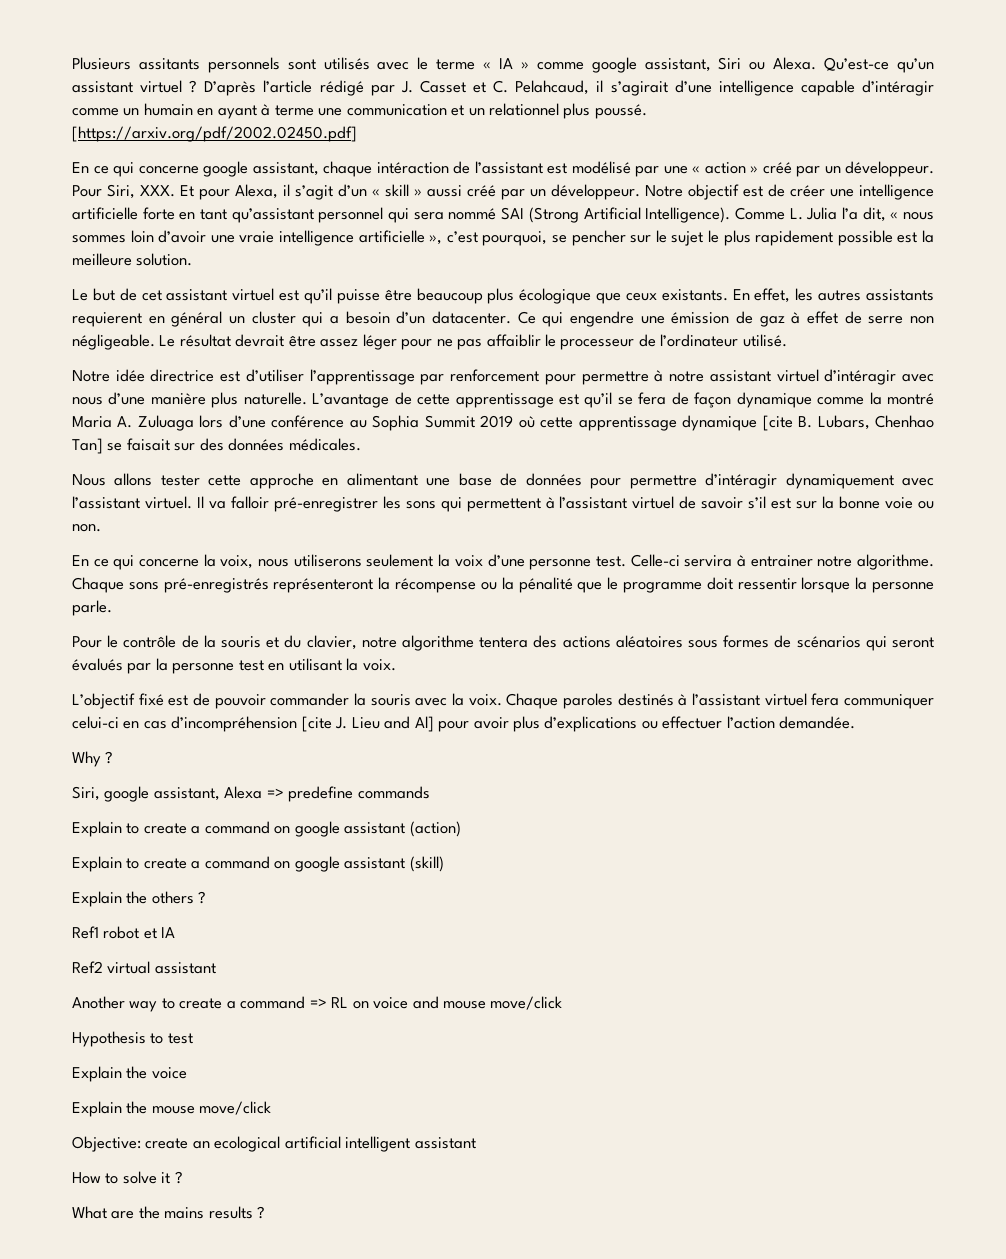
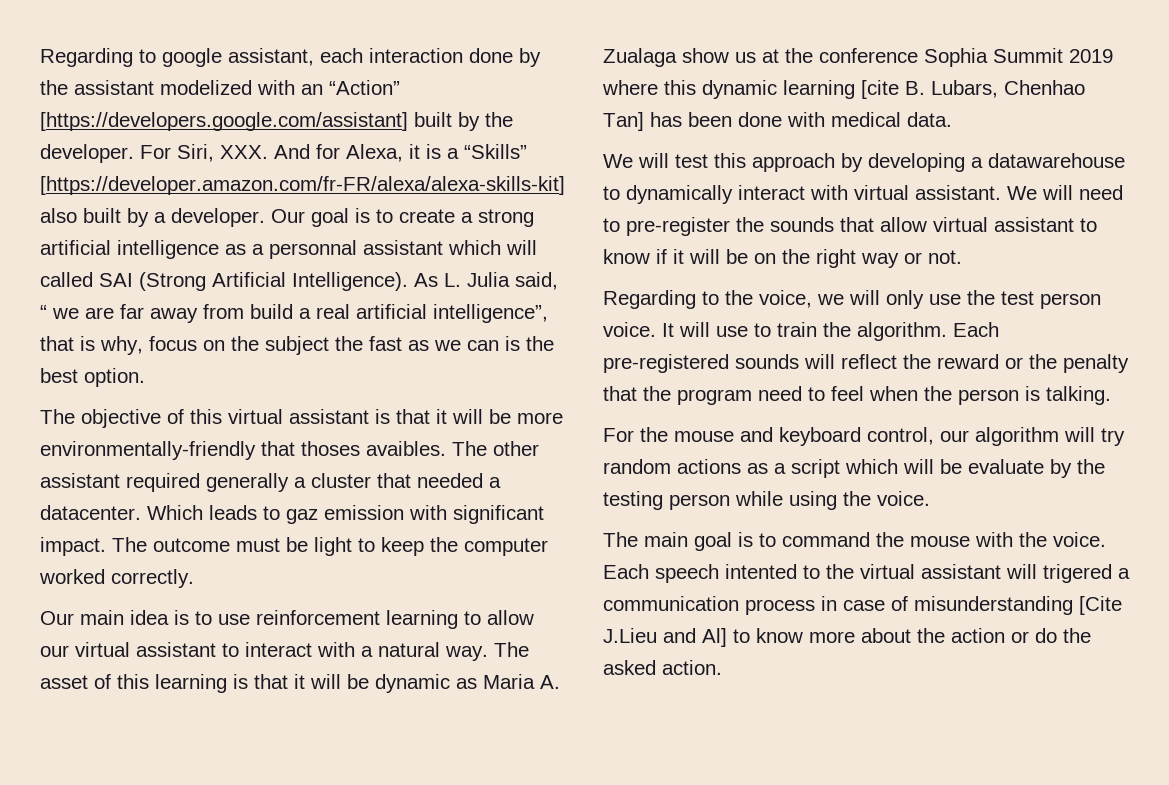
[72,57,935,73] [72,80,935,96] [72,103,647,119] [72,126,357,142] [72,161,934,177] [72,184,934,200] [72,207,497,223] Plusieurs assitants personnels sont utilisés avec le terme « IA » comme google assistant, Siri ou Alexa. Qu’est-ce qu’un assistant virtuel ? D’après l’article rédigé par J. Casset et C. Pelahcaud, il s’agirait d’une intelligence capable d’intéragir comme un humain en ayant à terme une communication et un relationnel plus poussé. [https://arxiv.org/pdf/2002.02450.pdf] // En ce qui concerne google assistant, chaque intéraction de l’assistant est modélisé par une « action » créé par un développeur. Pour Siri, XXX. Et pour Alexa, il s’agit d’un « skill » aussi créé par un développeur. Notre objectif est de créer une intelligence artificielle forte en tant qu’assistant personnel qui sera nommé -> [40,48,541,67] [40,80,400,95] [40,112,513,131] [40,144,527,163] [40,176,565,195] [40,208,534,227] [40,240,537,259] [40,272,93,287] Regarding to google assistant, each interaction done by the assistant modelized with an “Action” [https://developers.google.com/assistant] built by the developer. For Siri, XXX. And for Alexa, it is a “Skills” [https://developer.amazon.com/fr-FR/alexa/alexa-skills-kit] also built by a developer. Our goal is to create a strong artificial intelligence as a personnal assistant which will called
[734,207,785,220] Comme -> [414,273,438,287] As
[841,207,935,222] [72,230,935,246] [72,253,193,266] [72,288,935,304] [72,311,934,327] [72,334,787,350] [72,369,935,385] [72,392,935,408] [72,415,758,431] l’a dit, « nous sommes loin d’avoir une vraie intelligence artificielle », c’est pourquoi, se pencher sur le sujet le plus rapidement possible est la meilleure solution. // Le but de cet assistant virtuel est qu’il puisse être beaucoup plus écologique que ceux existants. En effet, les autres assistants requierent en général un cluster qui a besoin d’un datacenter. Ce qui engendre une émission de gaz à effet de serre non négligeable. Le résultat devrait être assez léger pour ne pas affaiblir le processeur de l’ordinateur utilisé. // Notre idée directrice est d’utiliser l’apprentissage par renforcement pour permettre à notre assistant virtuel d’intéragir avec nous d’une manière plus naturelle. L’avantage de cette apprentissage est qu’il se fera de façon dynamique comme la montré Maria A. Zuluaga lors d’une conférence au Sophia Summit 2019 où cette apprentissage dynamique -> [515,272,558,290] [40,304,548,323] [40,336,554,355] [40,368,145,387] [40,409,563,428] [40,441,539,460] [40,473,501,492] [40,505,544,524] [40,537,548,556] [39,569,194,588] [40,610,534,629] [40,642,529,661] [40,674,560,693] [603,48,1113,67] [602,80,855,99] said, “ we are far away from build a real artificial intelligence”, that is why, focus on the subject the fast as we can is the best option. // The objective of this virtual assistant is that it will be more environmentally-friendly that thoses avaibles. The other assistant required generally a cluster that needed a datacenter. Which leads to gaz emission with significant impact. The outcome must be light to keep the computer worked correctly. // Our main idea is to use reinforcement learning to allow our virtual assistant to interact with a natural way. The asset of this learning is that it will be dynamic as Maria A. Zualaga show us at the conference Sophia Summit 2019 where this dynamic learning
[107,438,361,451] [72,473,935,489] [72,496,935,512] [72,524,101,532] [72,554,935,570] [72,577,934,593] [72,600,112,616] [72,635,935,651] [72,658,396,674] [72,693,934,709] [72,716,856,732] [72,751,114,767] [72,786,430,802] [72,821,461,837] [72,856,444,872] [72,891,207,907] [72,926,176,939] [72,961,216,974] [72,996,563,1012] [72,1031,193,1047] [72,1066,187,1082] [72,1101,272,1117] [72,1136,476,1152] [72,1171,183,1184] [72,1206,266,1219] se faisait sur des données médicales. // Nous allons tester cette approche en alimentant une base de données pour permettre d’intéragir dynamiquement avec l’assistant virtuel. Il va falloir pré-enregistrer les sons qui permettent à l’assistant virtuel de savoir s’il est sur la bonne voie ou non. // En ce qui concerne la voix, nous utiliserons seulement la voix d’une personne test. Celle-ci servira à entrainer notre algorithme. Chaque sons pré-enregistrés représenteront la récompense ou la pénalité que le programme doit ressentir lorsque la personne parle. // Pour le contrôle de la souris et du clavier, notre algorithme tentera des actions aléatoires sous formes de scénarios qui seront évalués par la personne test en utilisant la voix. // L’objectif fixé est de pouvoir commander la souris avec la voix. Chaque paroles destinés à l’assistant virtuel fera communiquer celui-ci en cas d’incompréhension [cite J. Lieu and Al] pour avoir plus d’explications ou effectuer l’action demandée. // Why ? // Siri, google assistant, Alexa => predefine commands // Explain to create a command on google assistant (action) // Explain to create a command on google assistant (skill) // Explain the others ? // Ref1 robot et IA // Ref2 virtual assistant // Another way to create a command => RL on voice and mouse move/click // Hypothesis to test // Explain the voice // Explain the mouse move/click // Objective: create an ecological artificial intelligent assistant // How to solve it ? // What are the mains results ? -> [650,112,952,127] [603,153,1125,172] [603,185,1123,204] [603,217,1097,236] [603,249,962,268] [603,290,1101,309] [603,322,999,341] [603,354,1129,373] [603,386,1111,405] [603,427,1125,446] [603,459,1105,478] [603,491,930,510] [603,532,1106,551] [603,564,1130,583] [603,596,1122,615] [603,628,1091,647] [603,660,722,675] has been done with medical data. // We will test this approach by developing a datawarehouse to dynamically interact with virtual assistant. We will need to pre-register the sounds that allow virtual assistant to know if it will be on the right way or not. // Regarding to the voice, we will only use the test person voice. It will use to train the algorithm. Each pre-registered sounds will reflect the reward or the penalty that the program need to feel when the person is talking. // For the mouse and keyboard control, our algorithm will try random actions as a script which will be evaluate by the testing person while using the voice. // The main goal is to command the mouse with the voice. Each speech intented to the virtual assistant will trigered a communication process in case of misunderstanding [Cite J.Lieu and Al] to know more about the action or do the asked action.

